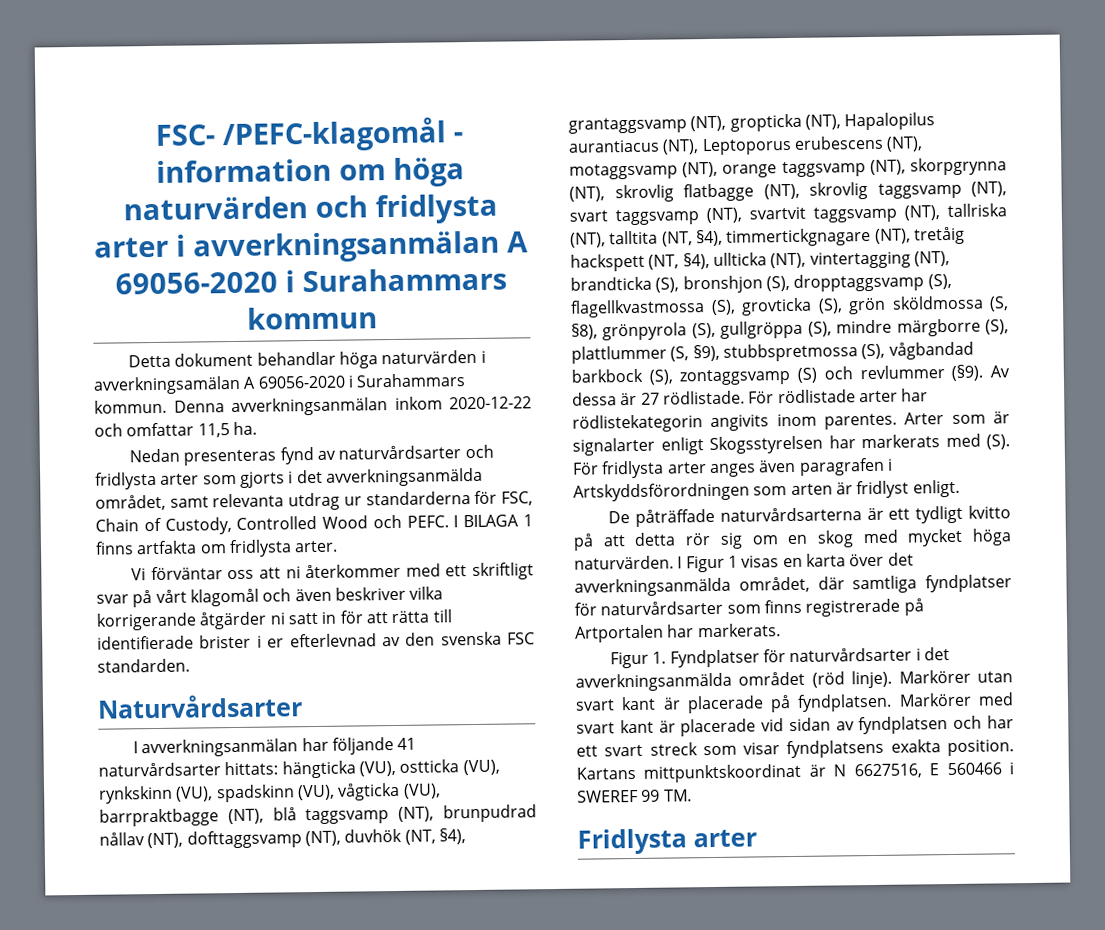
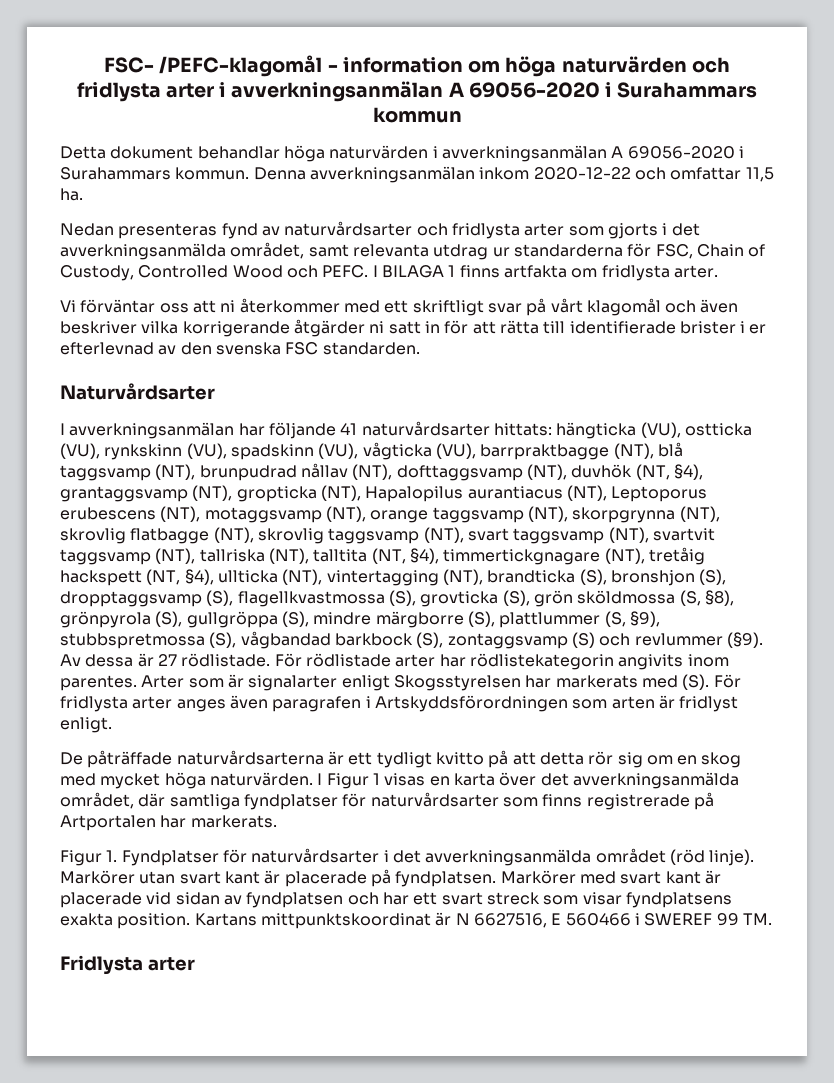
[93,375,241,395] avverkningsamälan -> [441,145,607,162] avverkningsanmälan

